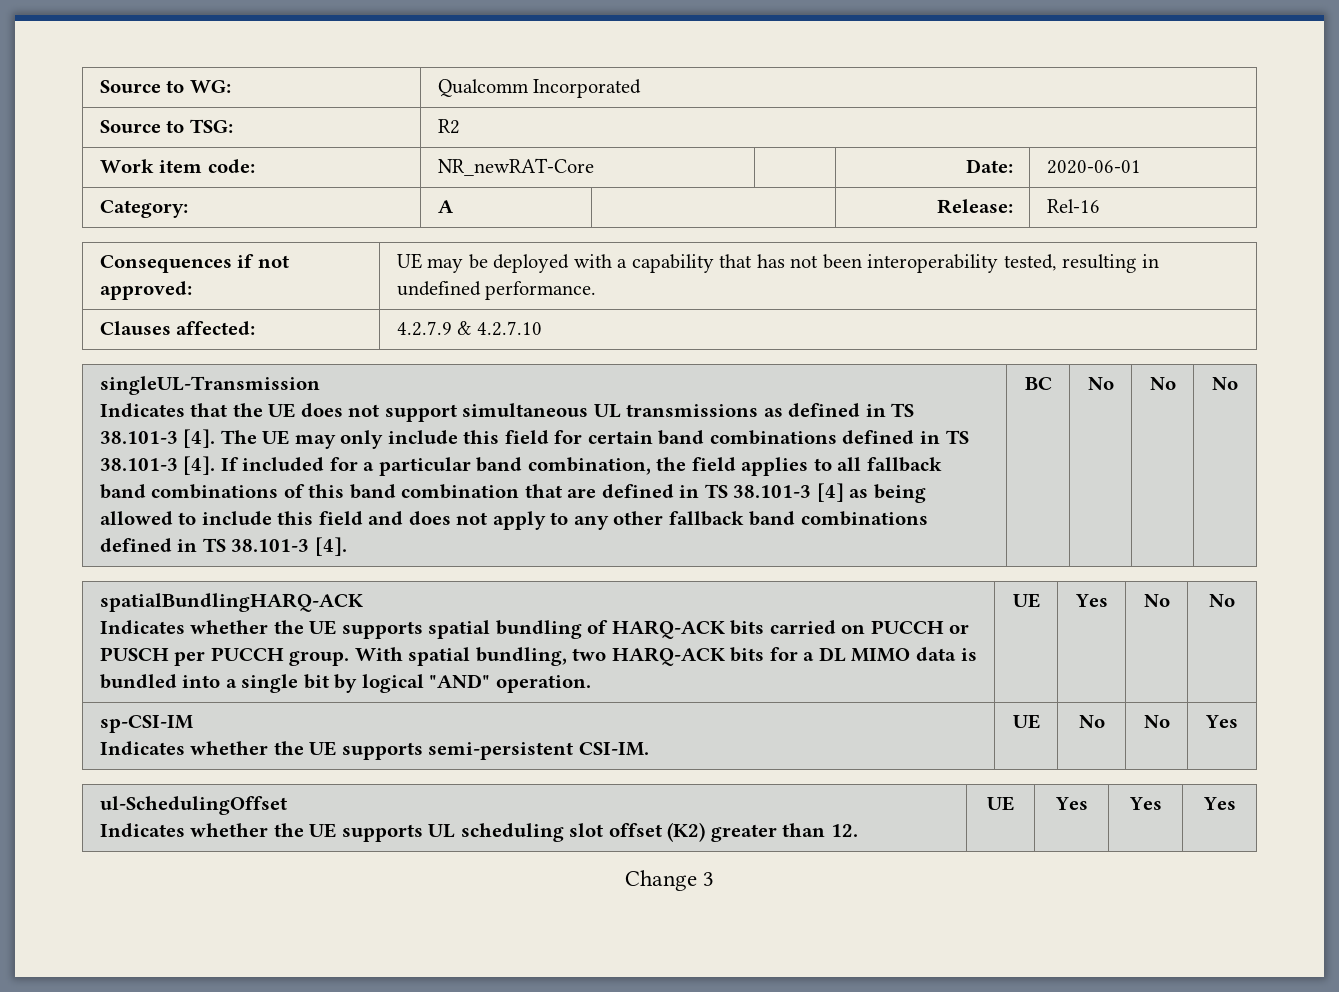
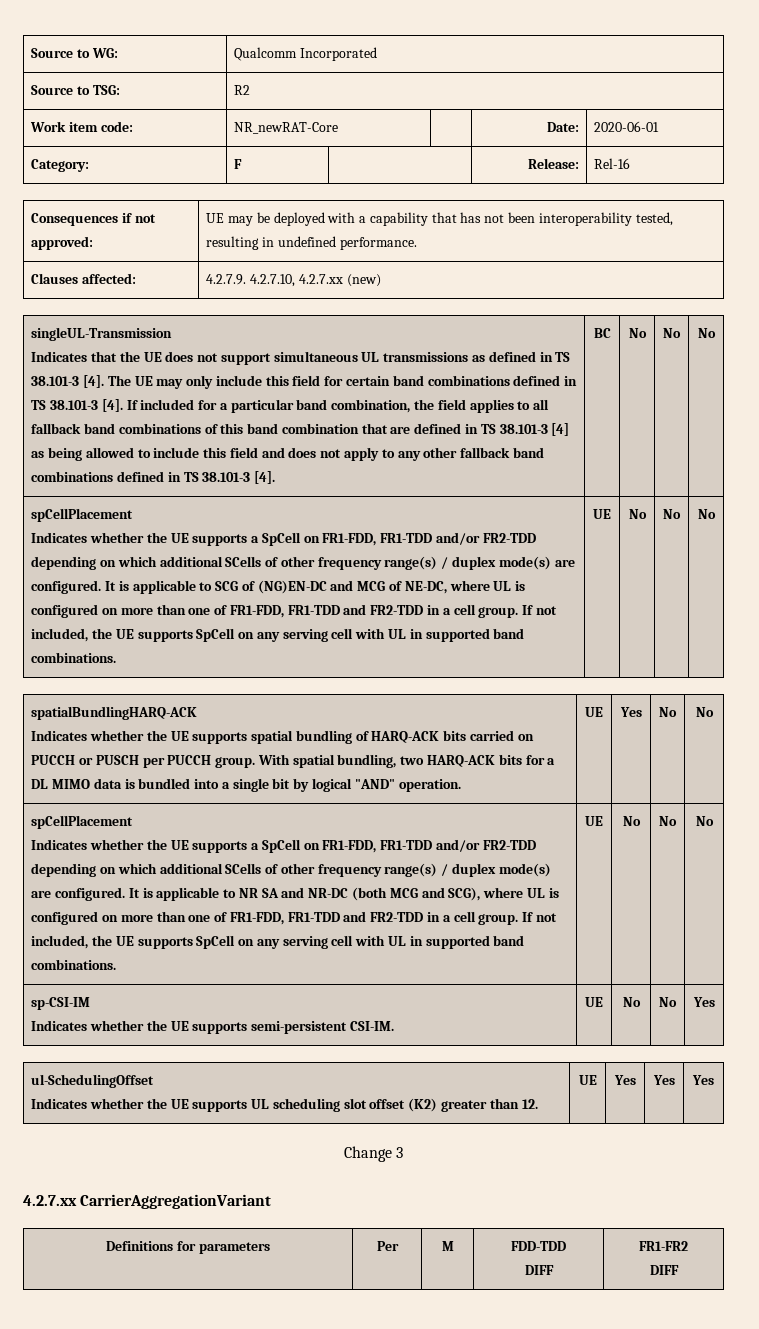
[437,200,454,213] A -> [234,159,243,169] F
[396,321,542,336] 4.2.7.9 & 4.2.7.10 -> [206,274,381,287] 4.2.7.9. 4.2.7.10, 4.2.7.xx (new)
(1238, 383) none -> [31,508,134,522] [31,532,536,546] [31,556,575,570] [31,580,526,594] [31,604,557,618] [31,628,525,642] [31,652,117,663] [593,509,611,519] [628,509,647,519] [663,509,681,519] [697,509,716,519] // spCellPlacement // Indicates whether the UE supports a SpCell on FR1-FDD, FR1-TDD and/or FR2-TDD depending on which additional SCells of other frequency range(s) / duplex mode(s) are configured. It is applicable to SCG of (NG)EN-DC and MCG of NE-DC, where UL is configured on more than one of FR1-FDD, FR1-TDD and FR2-TDD in a cell group. If not included, the UE supports SpCell on any serving cell with UL in supported band combinations. | UE | No | No | No
(1235, 600) none -> [31,815,134,829] [31,839,536,853] [31,863,551,877] [31,887,559,901] [31,911,557,925] [31,935,525,949] [31,959,117,970] [585,816,603,826] [622,816,641,826] [659,816,677,826] [695,816,714,826] // spCellPlacement // Indicates whether the UE supports a SpCell on FR1-FDD, FR1-TDD and/or FR2-TDD depending on which additional SCells of other frequency range(s) / duplex mode(s) are configured. It is applicable to NR SA and NR-DC (both MCG and SCG), where UL is configured on more than one of FR1-FDD, FR1-TDD and FR2-TDD in a cell group. If not included, the UE supports SpCell on any serving cell with UL in supported band combinations. | UE | No | No | No
(715, 879) none -> [23,1194,272,1209] [106,1241,270,1254] [376,1241,399,1251] [441,1241,454,1251] [511,1241,566,1251] [524,1265,554,1275] [639,1241,688,1251] [649,1265,679,1275] // 4.2.7.xx CarrierAggregationVariant // Definitions for parameters | Per | M | FDD-TDD // DIFF | FR1-FR2 // DIFF

